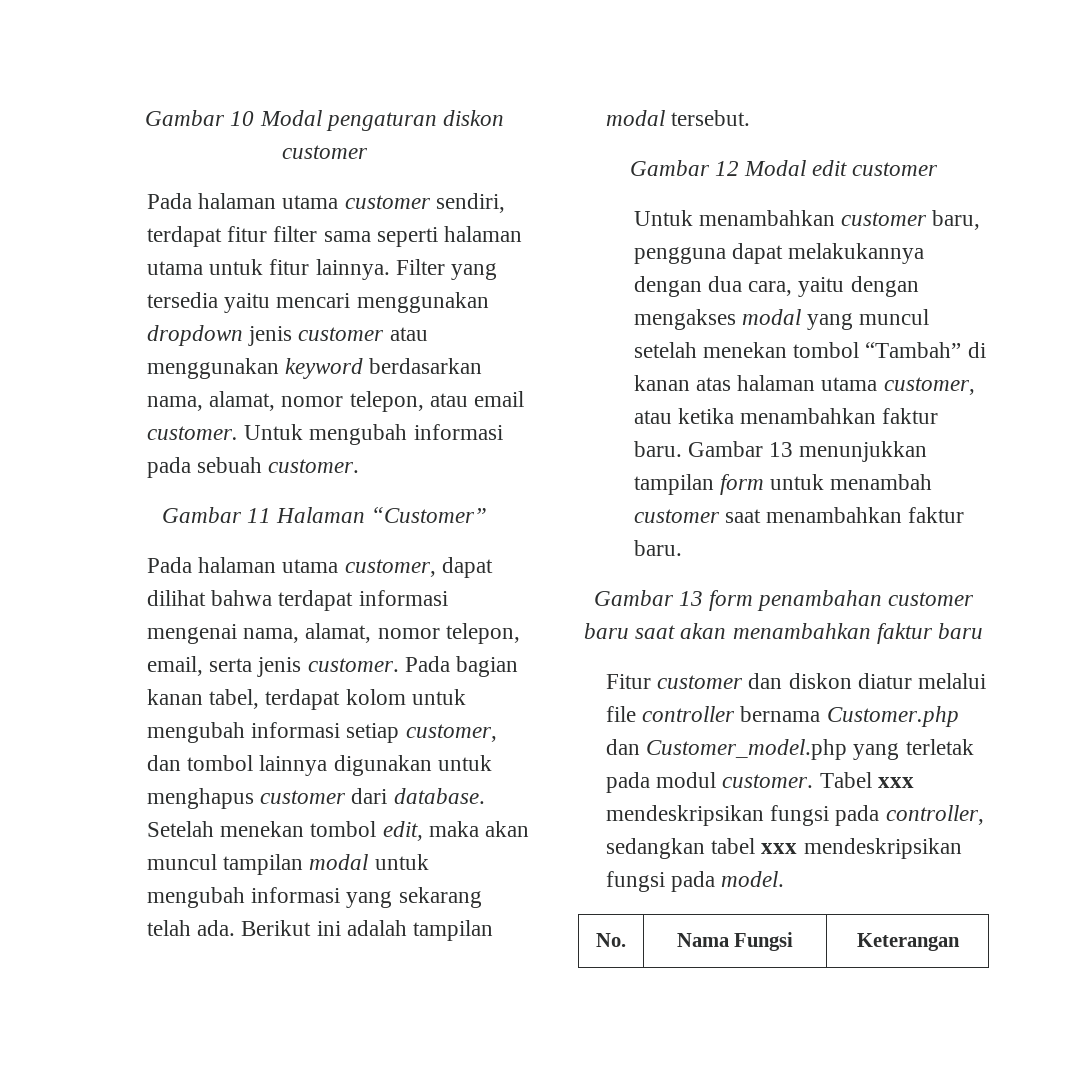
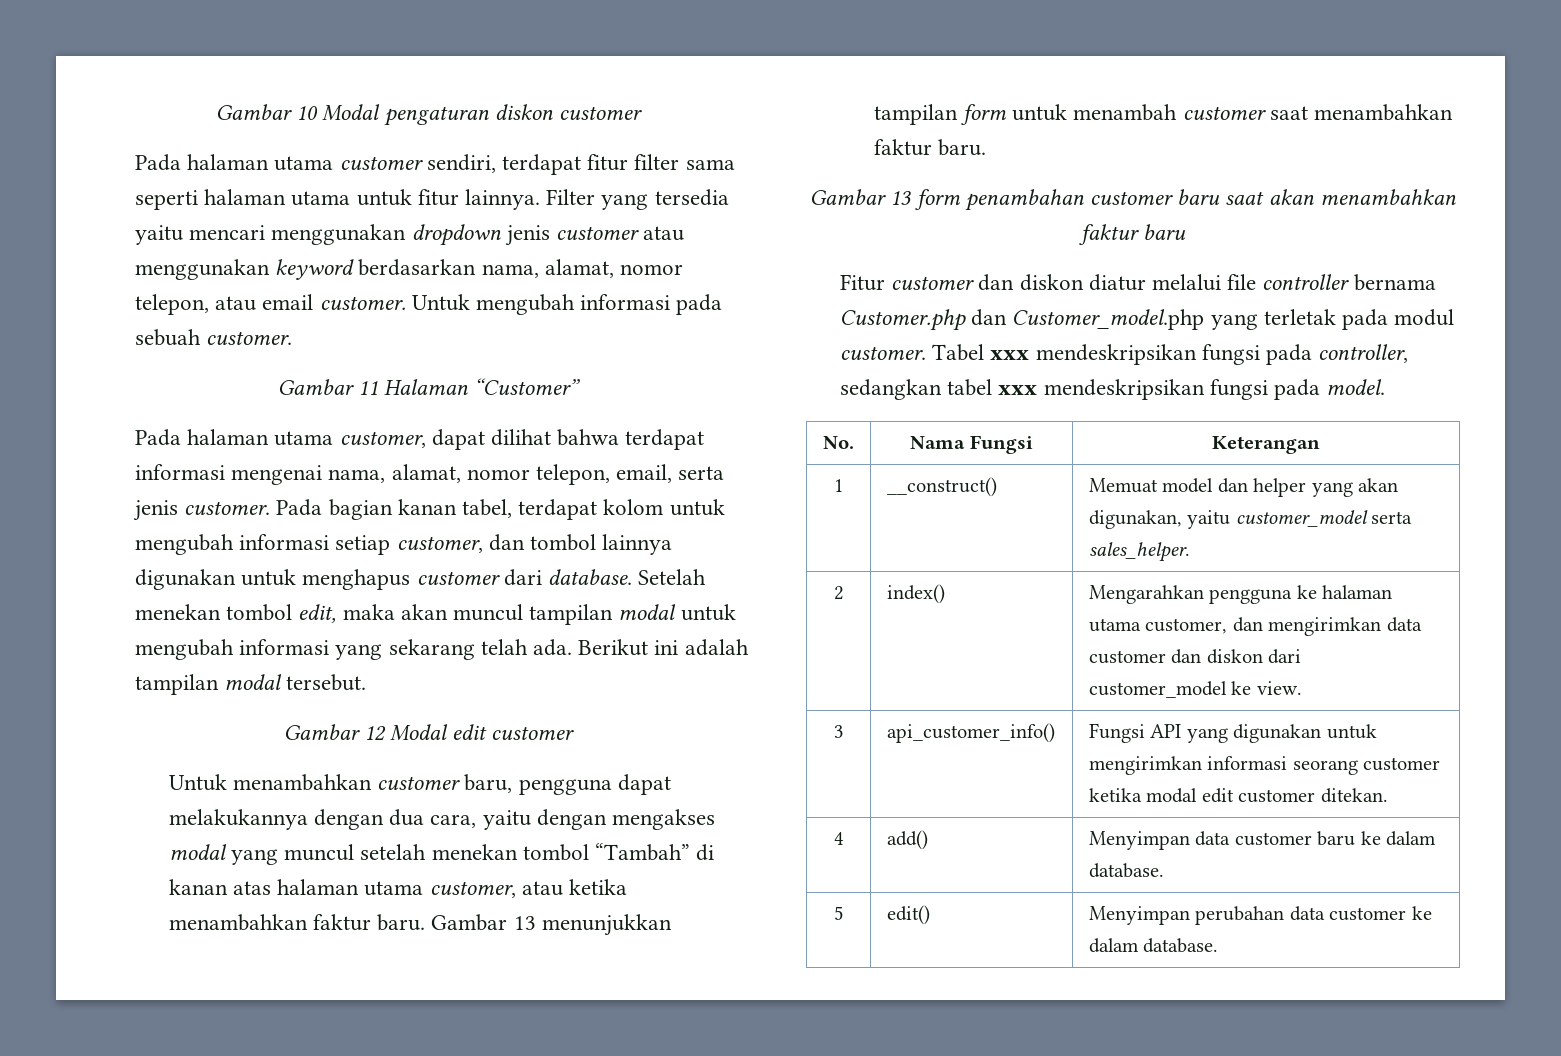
(960, 942) none -> [833,479,844,492] [886,477,997,497] [1088,478,1399,497] [1088,510,1413,529] [1088,542,1190,562] [833,586,844,600] [886,584,945,604] [1088,585,1393,604] [1088,617,1422,636] [1088,649,1302,664] [1088,681,1302,698] [833,725,844,738] [886,723,1055,743] [1088,723,1377,743] [1088,756,1441,775] [1088,788,1388,803] [833,832,844,845] [886,830,928,850] [1088,831,1437,850] [1088,863,1164,878] [833,906,844,920] [886,905,930,925] [1088,906,1432,925] [1088,938,1219,953] // 1 | __construct() | Memuat model dan helper yang akan digunakan, yaitu customer_model serta sales_helper. // 2 | index() | Mengarahkan pengguna ke halaman utama customer, dan mengirimkan data customer dan diskon dari customer_model ke view. // 3 | api_customer_info() | Fungsi API yang digunakan untuk mengirimkan informasi seorang customer ketika modal edit customer ditekan. // 4 | add() | Menyimpan data customer baru ke dalam database. // 5 | edit() | Menyimpan perubahan data customer ke dalam database.

